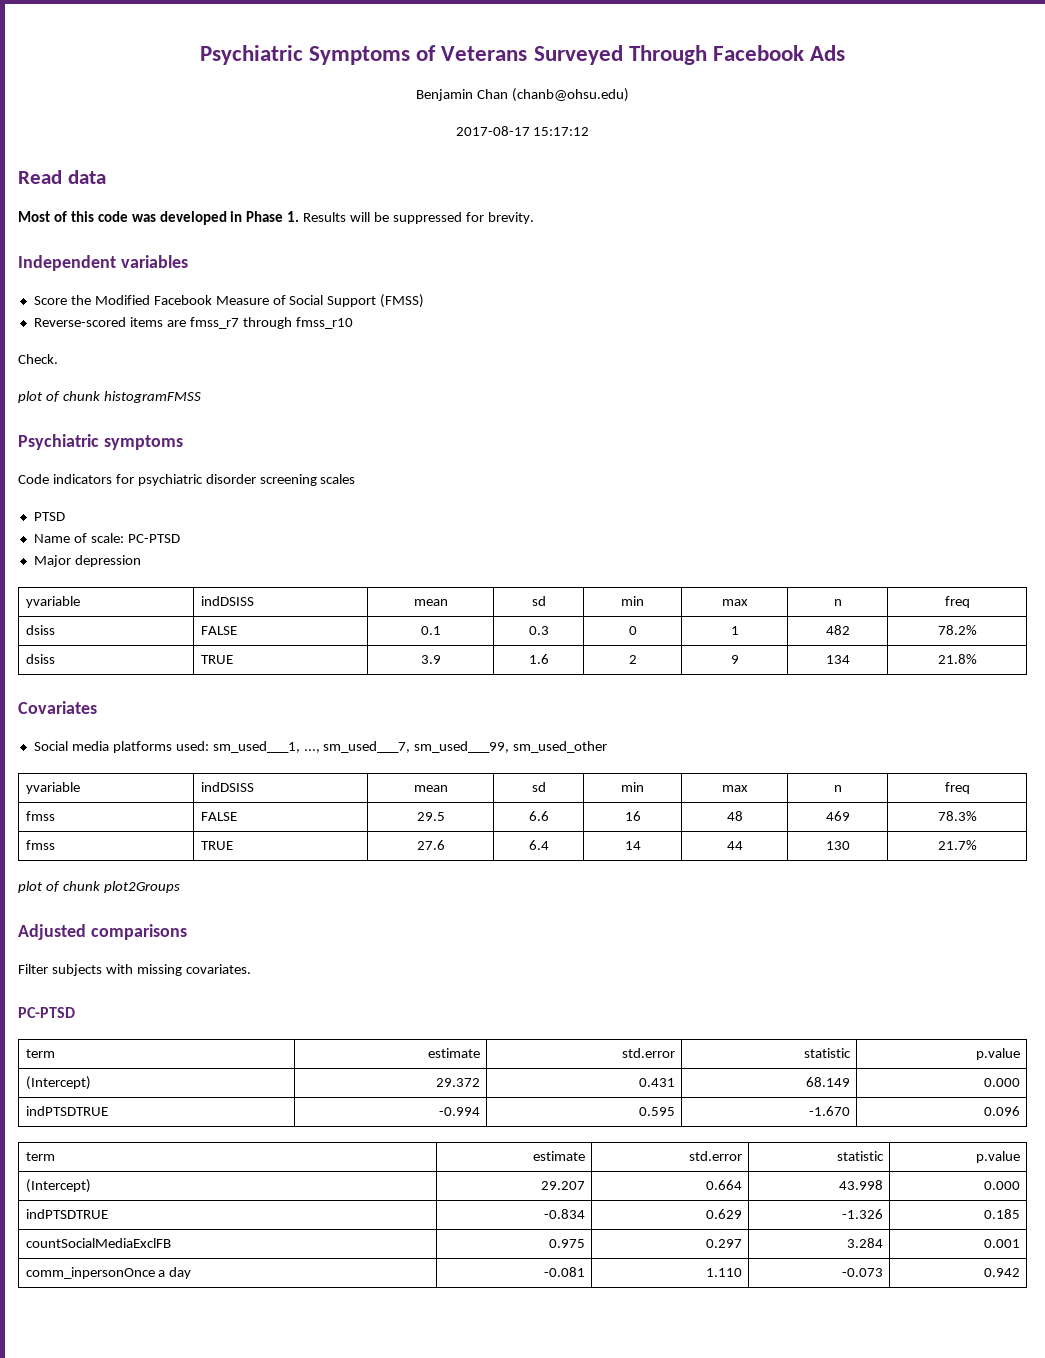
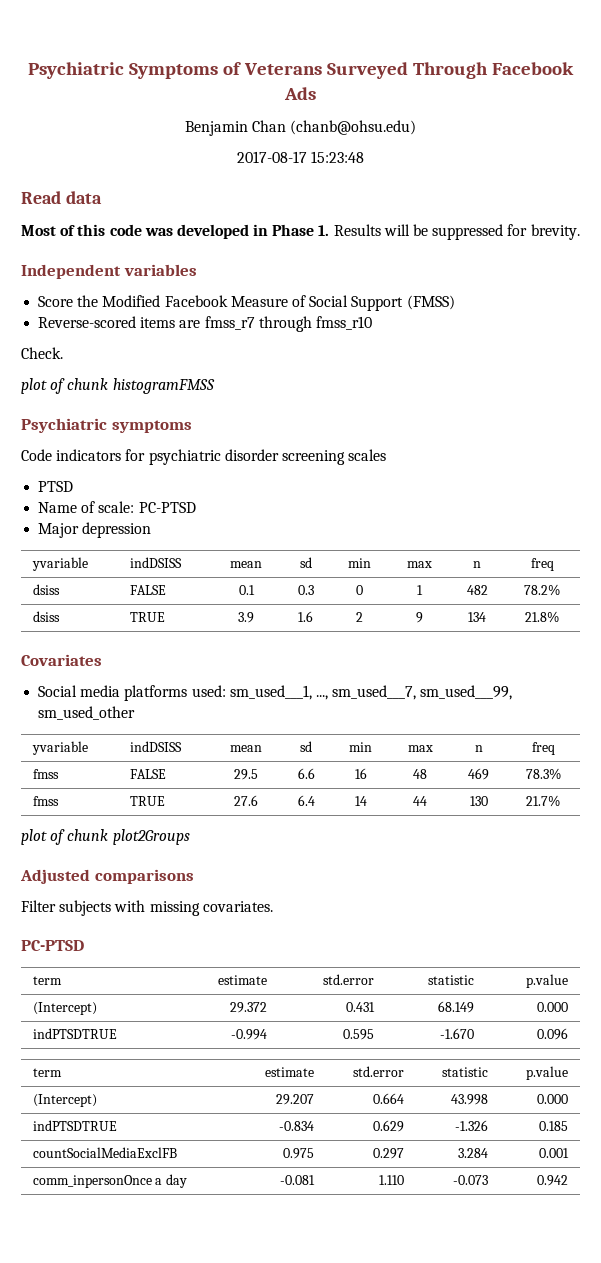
[533,127,590,136] 15:17:12 -> [311,151,365,163] 15:23:48

